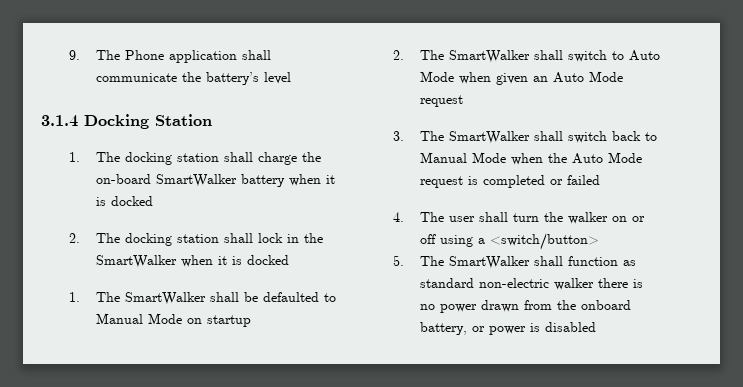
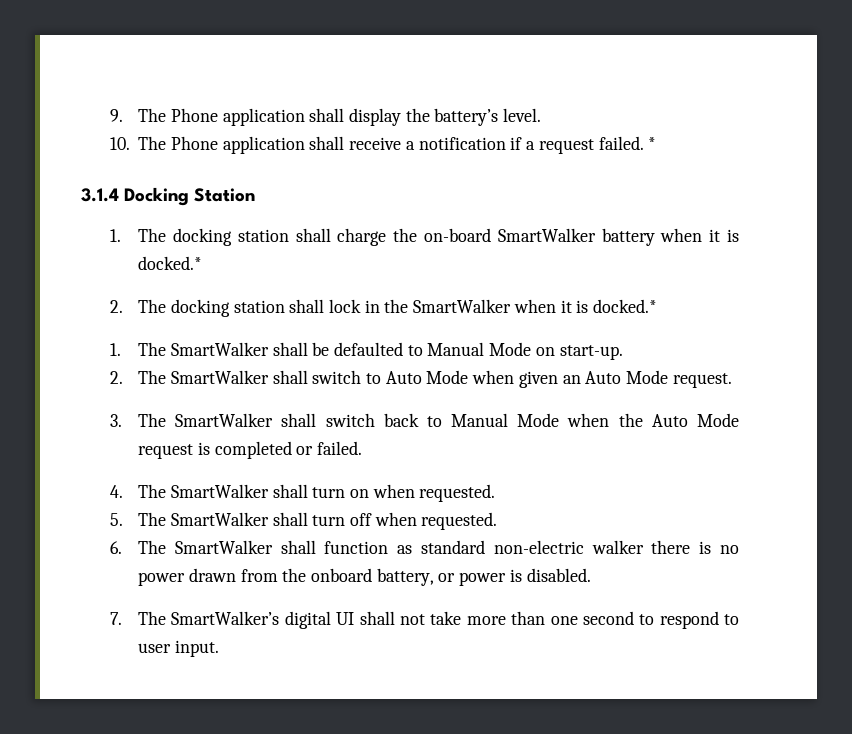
[96,73,178,82] communicate -> [349,108,402,126] display
[264,72,292,84] level -> [503,108,542,122] [109,136,657,154] level. // 10. The Phone application shall receive a notification if a request failed. *
[111,196,154,206] docked -> [138,256,203,270] docked.*
[247,255,290,265] docked -> [593,299,658,313] docked.*
[207,315,252,327] startup -> [559,345,623,360] start-up.
[420,95,464,107] request -> [672,373,732,388] request.
[567,175,601,185] failed -> [317,441,363,455] failed.
[449,212,646,224] [420,233,600,250] [392,255,404,266] user shall turn the walker on or off using a <switch/button> // 5. -> [170,484,496,502] [109,512,498,530] [109,541,122,554] SmartWalker shall turn on when requested. // 5. The SmartWalker shall turn off when requested. // 6.
[545,322,597,332] disabled -> [526,568,591,582] [109,611,739,629] [138,640,219,657] disabled. // 7. The SmartWalker’s digital UI shall not take more than one second to respond to user input.

